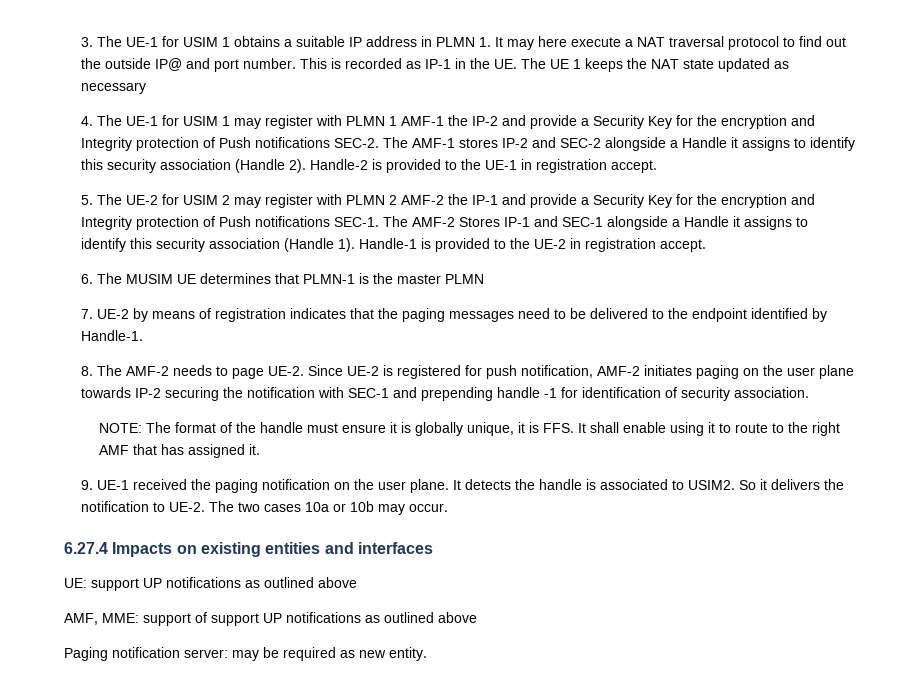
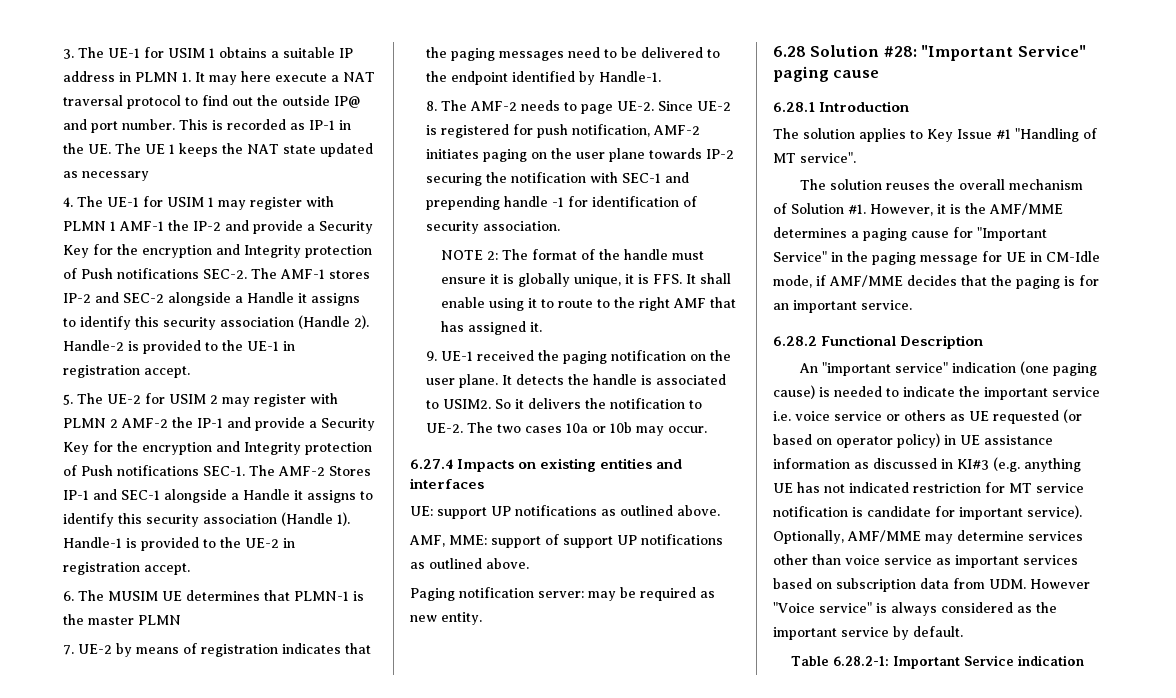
[98,423,142,433] NOTE: -> [441,250,499,260] NOTE 2:
[318,577,357,588] above -> [677,505,720,516] above.
[438,612,477,623] above -> [486,558,529,569] above.
(427, 654) none -> [773,45,1086,61] [773,66,880,82] [773,101,910,112] [773,128,1097,142] [773,152,856,163] [800,179,1084,190] [773,203,1063,216] [773,227,1047,241] [773,251,1100,265] [773,275,1099,289] [773,300,912,313] [773,335,984,349] [799,361,1098,376] [773,385,1100,400] [773,409,1082,424] [773,433,1053,448] [773,457,1081,472] [773,482,1084,493] [773,505,1082,520] [773,530,1083,544] [773,554,1078,568] [773,578,1090,592] [773,602,1057,616] [773,626,963,640] [790,655,1084,669] // 6.28 Solution #28: "Important Service" paging cause // 6.28.1 Introduction // The solution applies to Key Issue #1 "Handling of MT service". // The solution reuses the overall mechanism of Solution #1. However, it is the AMF/MME determines a paging cause for "Important Service" in the paging message for UE in CM-Idle mode, if AMF/MME decides that the paging is for an important service. // 6.28.2 Functional Description // An "important service" indication (one paging cause) is needed to indicate the important service i.e. voice service or others as UE requested (or based on operator policy) in UE assistance information as discussed in KI#3 (e.g. anything UE has not indicated restriction for MT service notification is candidate for important service). Optionally, AMF/MME may determine services other than voice service as important services based on subscription data from UDM. However "Voice service" is always considered as the important service by default. // Table 6.28.2-1: Important Service indication

